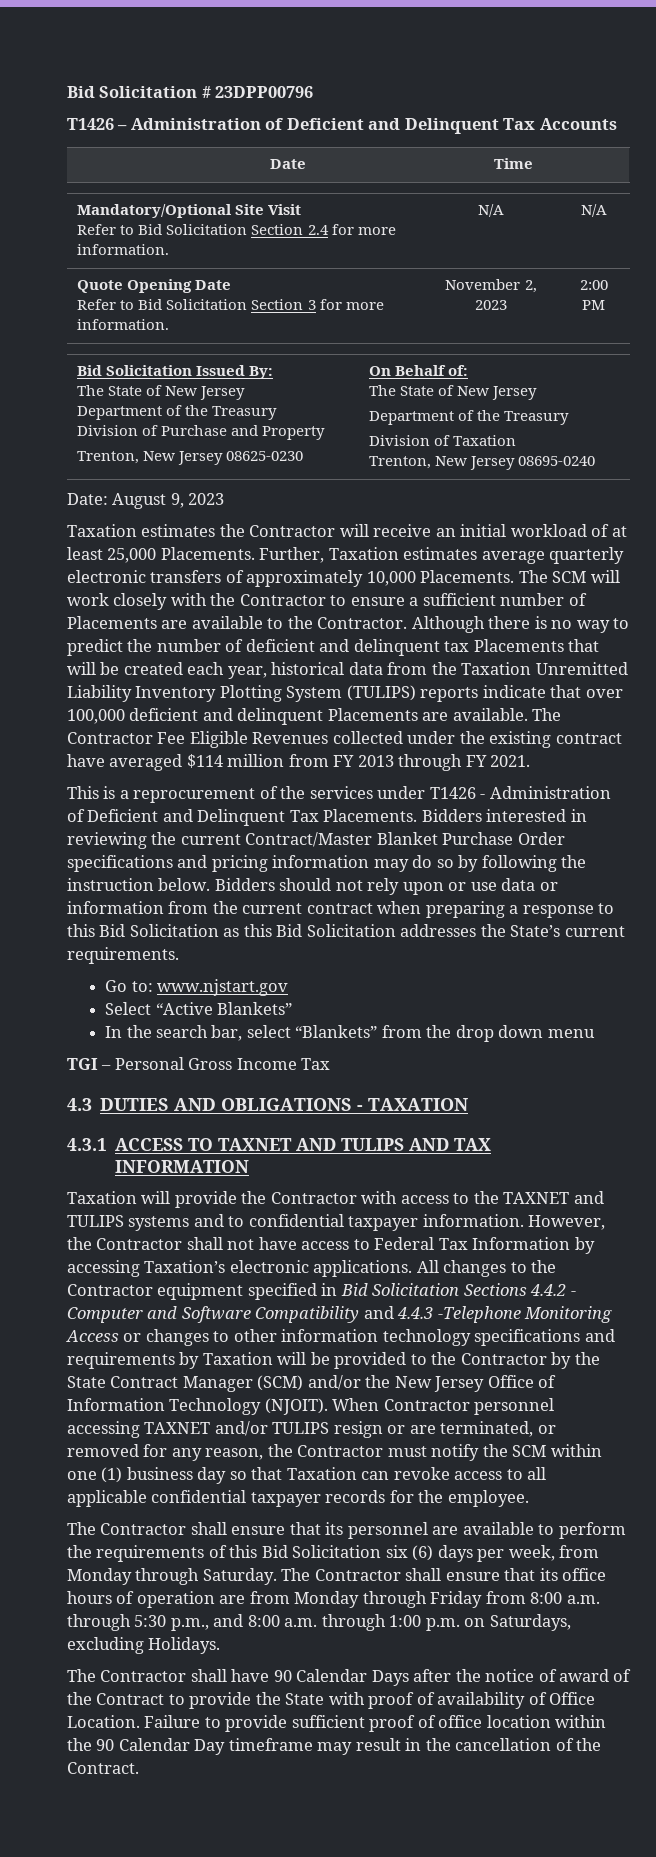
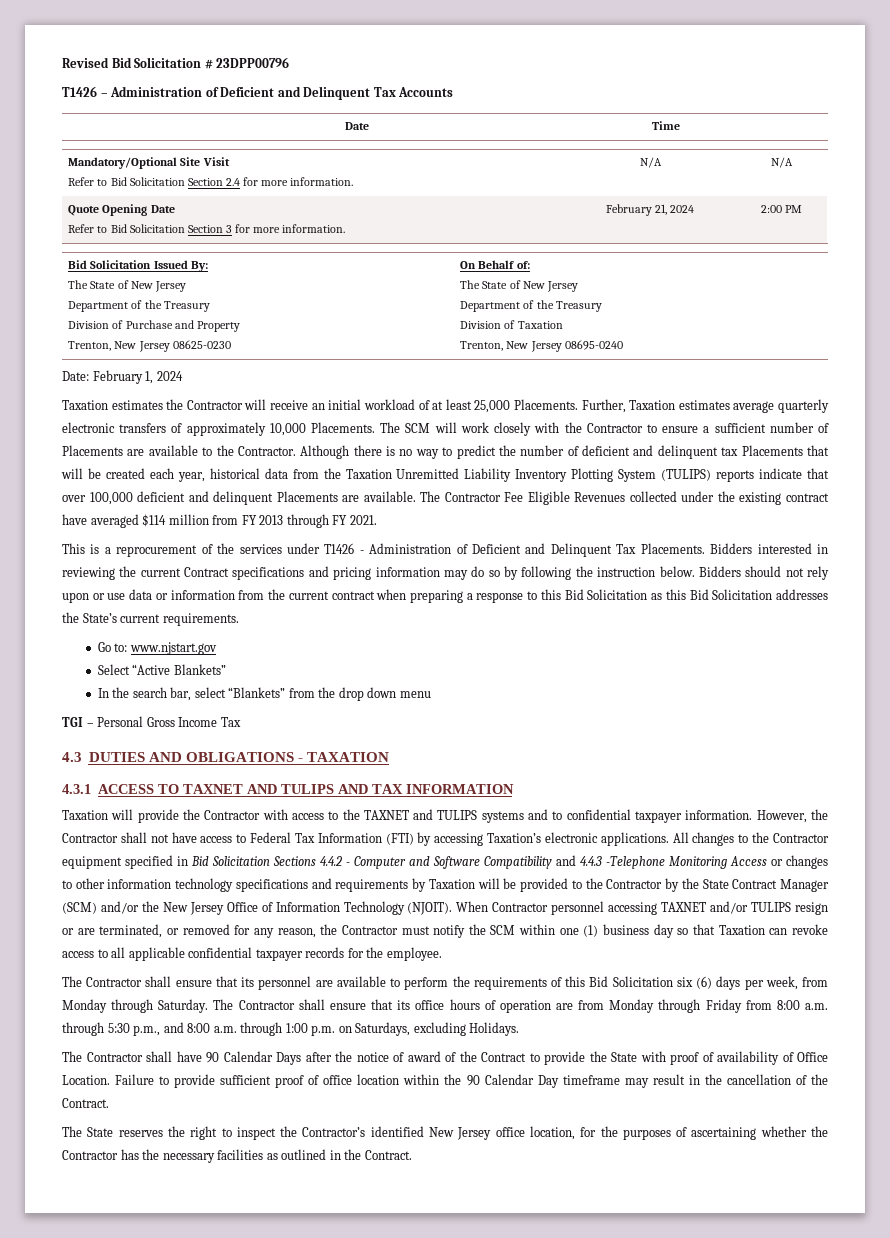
(67, 92) none -> [62,57,109,68] Revised
[445,279,537,293] [475,300,507,310] November 2, 2023 -> [605,204,695,216] February 21, 2024
[112,493,225,509] August 9, 2023 -> [92,370,183,384] February 1, 2024
[245,832,565,847] Contract/Master Blanket Purchase Order -> [184,567,230,577] Contract
(571, 1243) none -> [385,833,414,845] (FTI)
(139, 1768) none -> [62,1126,828,1140] [62,1149,412,1163] // The State reserves the right to inspect the Contractor’s identified New Jersey office location, for the purposes of ascertaining whether the Contractor has the necessary facilities as outlined in the Contract.

